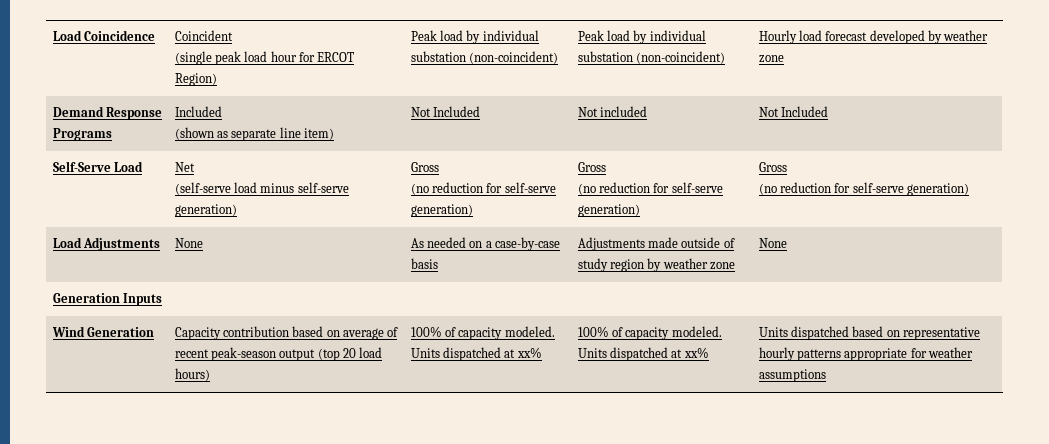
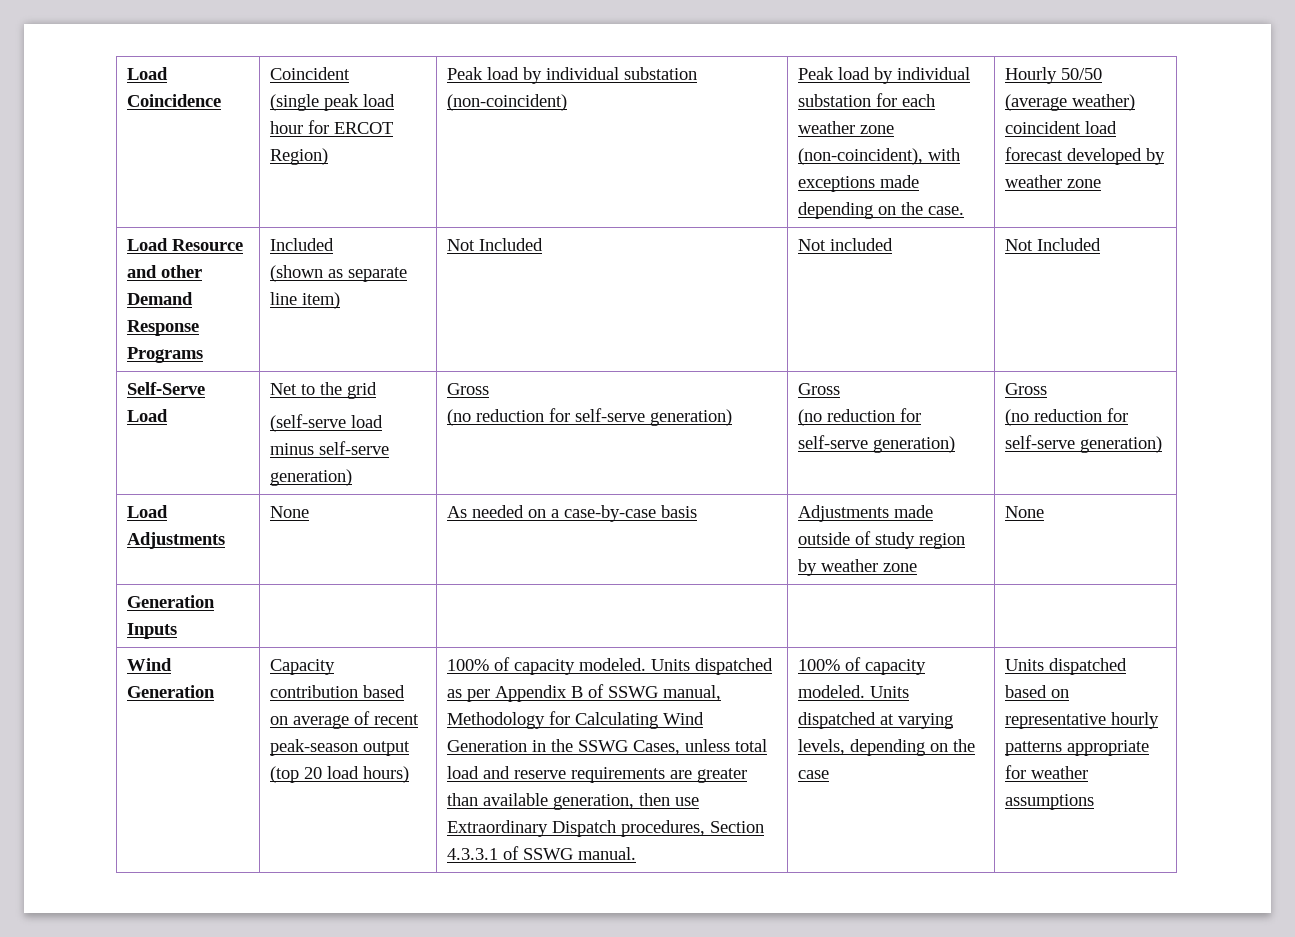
[635,51,725,64] [758,30,797,44] (non-coincident) | Hourly -> [875,93,935,107] [797,121,894,134] [797,148,960,165] [797,175,919,192] [797,202,964,219] [1004,67,1102,84] [1004,94,1135,111] [1004,121,1081,134] for each weather zone (non-coincident), with exceptions made depending on the case. | Hourly 50/50 (average weather) coincident
(784, 59) none -> [126,238,243,251] [126,265,202,278] Load Resource and other
(195, 167) none -> [300,382,377,399] to the grid
[504,347,542,358] [577,326,722,340] [577,347,709,361] at xx% | 100% of capacity modeled. Units dispatched at xx% -> [446,684,721,702] [446,711,704,729] [446,739,767,755] [446,766,747,783] [446,793,699,810] [446,820,764,837] [446,846,636,860] [797,657,926,675] [797,685,909,698] [797,712,953,729] [797,739,975,756] [797,770,829,779] as per Appendix B of SSWG manual, Methodology for Calculating Wind Generation in the SSWG Cases, unless total load and reserve requirements are greater than available generation, then use Extraordinary Dispatch procedures, Section 4.3.3.1 of SSWG manual. | 100% of capacity modeled. Units dispatched at varying levels, depending on the case

